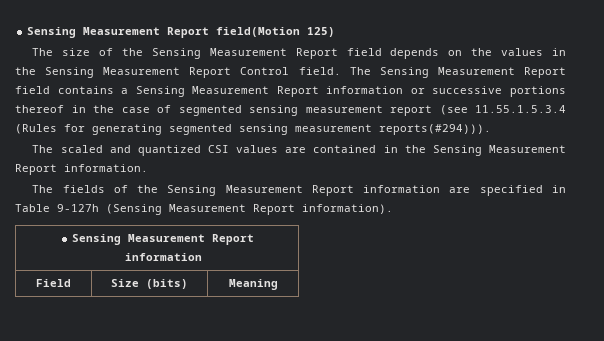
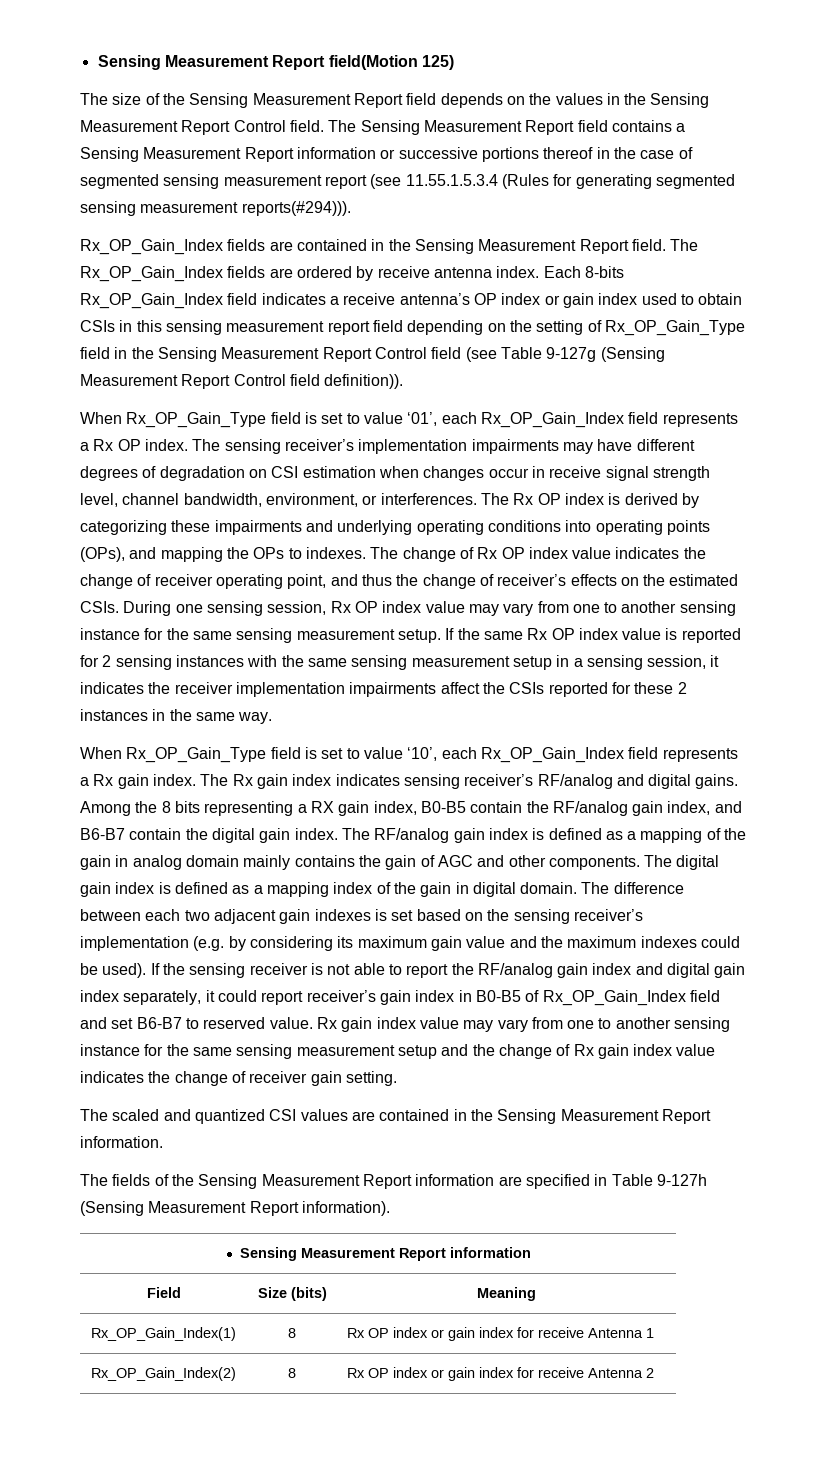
(491, 129) none -> [80,239,699,255] [80,266,624,282] [80,293,743,309] [80,320,745,336] [80,347,665,362] [80,374,404,389] [80,412,738,428] [80,439,695,454] [80,466,710,481] [80,493,699,508] [80,520,710,535] [80,547,706,562] [80,574,739,589] [80,601,736,616] [80,628,741,643] [80,655,720,670] [80,682,687,697] [80,709,273,724] [80,747,738,763] [80,774,739,789] [80,801,742,816] [80,828,747,843] [80,855,720,870] [80,882,684,897] [80,909,643,924] [80,936,740,951] [80,963,746,978] [80,990,720,1006] [80,1017,731,1032] [80,1044,716,1059] [80,1071,397,1086] // Rx_OP_Gain_Index fields are contained in the Sensing Measurement Report field. The Rx_OP_Gain_Index fields are ordered by receive antenna index. Each 8-bits Rx_OP_Gain_Index field indicates a receive antenna’s OP index or gain index used to obtain CSIs in this sensing measurement report field depending on the setting of Rx_OP_Gain_Type field in the Sensing Measurement Report Control field (see Table 9-127g (Sensing Measurement Report Control field definition)). // When Rx_OP_Gain_Type field is set to value ‘01’, each Rx_OP_Gain_Index field represents a Rx OP index. The sensing receiver’s implementation impairments may have different degrees of degradation on CSI estimation when changes occur in receive signal strength level, channel bandwidth, environment, or interferences. The Rx OP index is derived by categorizing these impairments and underlying operating conditions into operating points (OPs), and mapping the OPs to indexes. The change of Rx OP index value indicates the change of receiver operating point, and thus the change of receiver’s effects on the estimated CSIs. During one sensing session, Rx OP index value may vary from one to another sensing instance for the same sensing measurement setup. If the same Rx OP index value is reported for 2 sensing instances with the same sensing measurement setup in a sensing session, it indicates the receiver implementation impairments affect the CSIs reported for these 2 instances in the same way. // When Rx_OP_Gain_Type field is set to value ‘10’, each Rx_OP_Gain_Index field represents a Rx gain index. The Rx gain index indicates sensing receiver’s RF/analog and digital gains. Among the 8 bits representing a RX gain index, B0-B5 contain the RF/analog gain index, and B6-B7 contain the digital gain index. The RF/analog gain index is defined as a mapping of the gain in analog domain mainly contains the gain of AGC and other components. The digital gain index is defined as a mapping index of the gain in digital domain. The difference between each two adjacent gain indexes is set based on the sensing receiver’s implementation (e.g. by considering its maximum gain value and the maximum indexes could be used). If the sensing receiver is not able to report the RF/analog gain index and digital gain index separately, it could report receiver’s gain index in B0-B5 of Rx_OP_Gain_Index field and set B6-B7 to reserved value. Rx gain index value may vary from one to another sensing instance for the same sensing measurement setup and the change of Rx gain index value indicates the change of receiver gain setting.
(278, 284) none -> [91,1327,236,1341] [288,1328,296,1338] [347,1327,655,1341] [91,1367,236,1381] [288,1368,296,1378] [347,1367,655,1381] // Rx_OP_Gain_Index(1) | 8 | Rx OP index or gain index for receive Antenna 1 // Rx_OP_Gain_Index(2) | 8 | Rx OP index or gain index for receive Antenna 2

